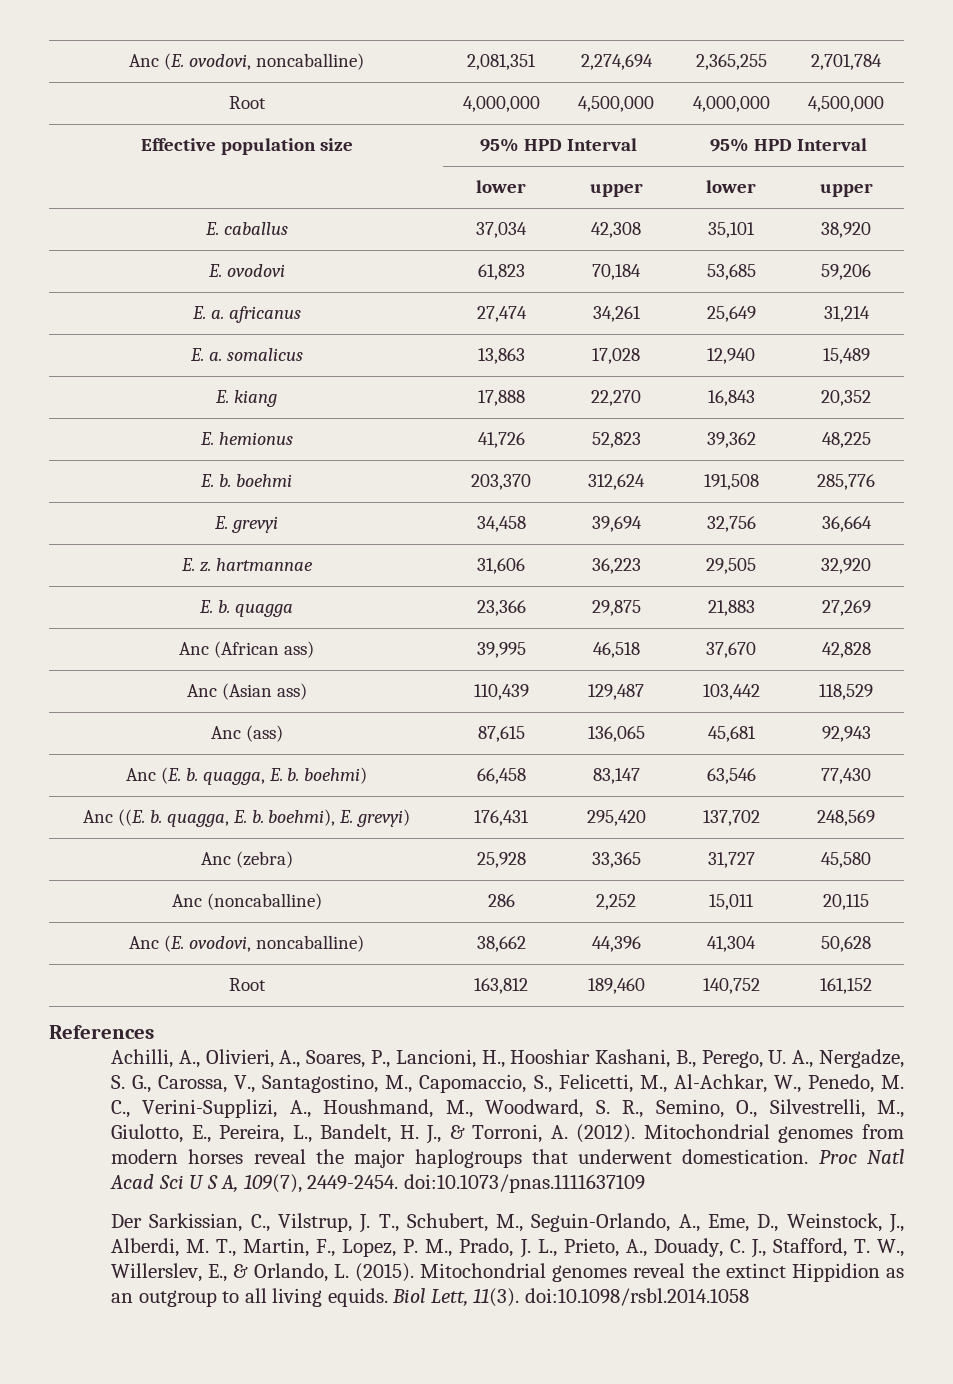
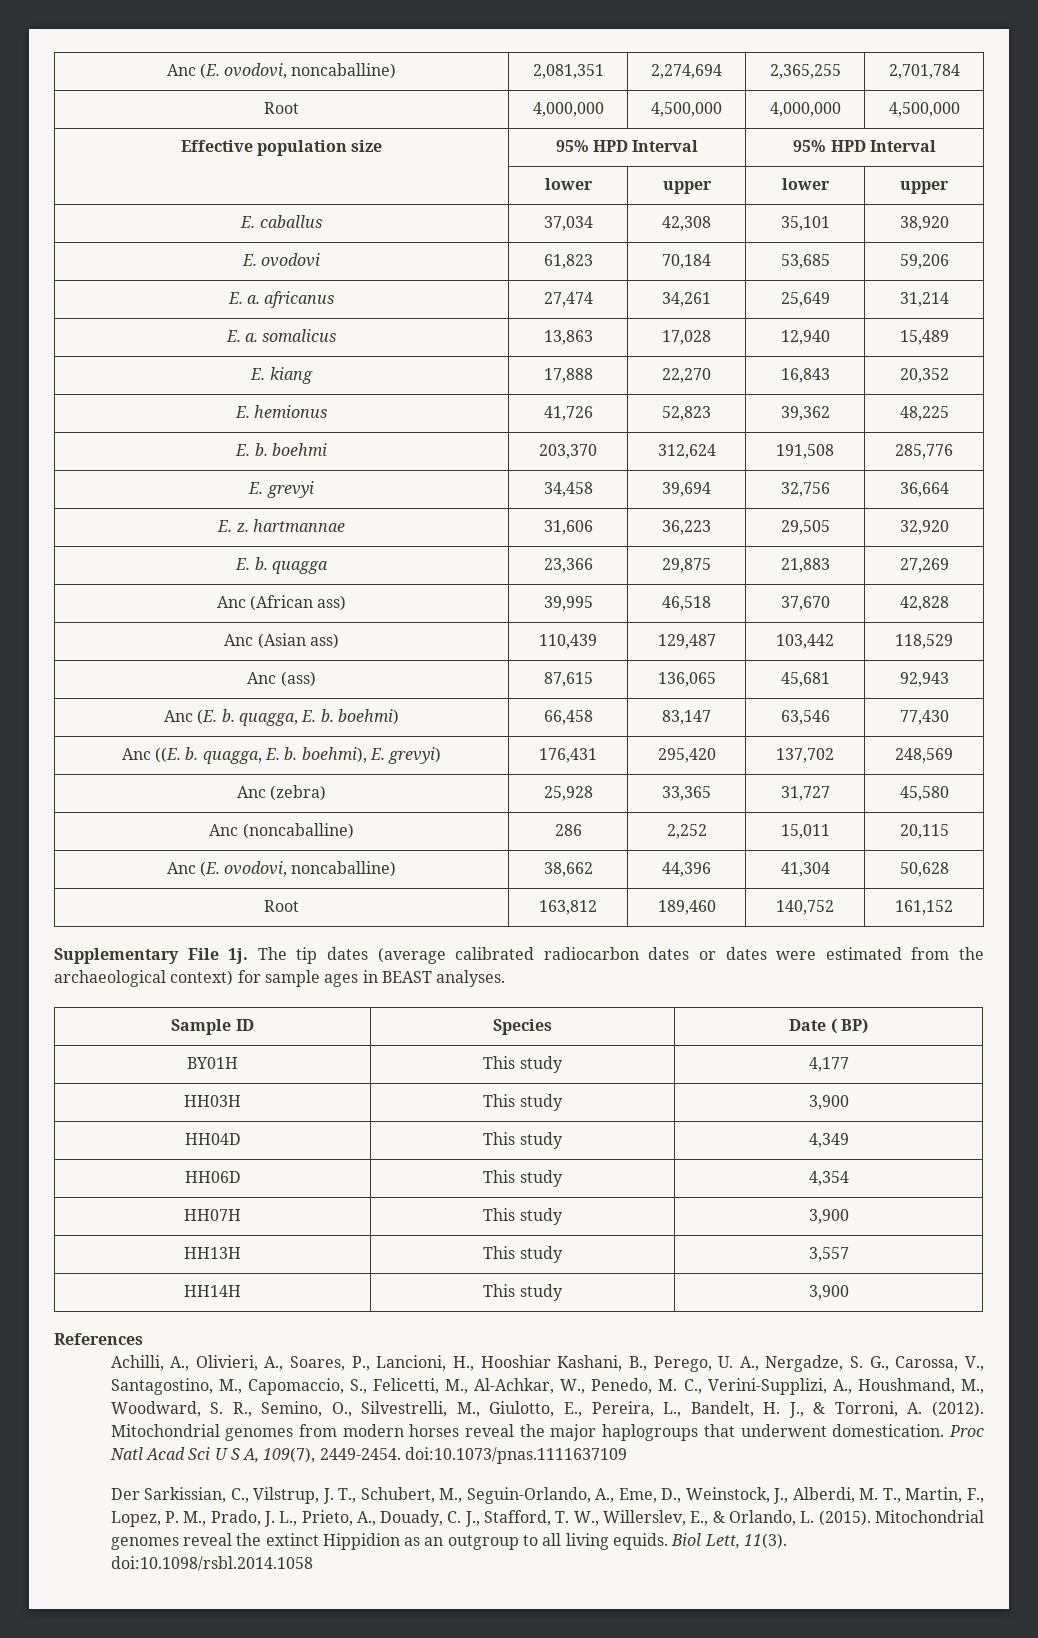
(872, 986) none -> [54,947,985,964] [54,970,506,987] [171,1019,254,1035] [493,1019,552,1035] [789,1018,868,1034] [187,1057,238,1069] [483,1056,563,1073] [808,1057,849,1072] [184,1095,241,1107] [483,1094,563,1111] [808,1095,849,1110] [184,1133,241,1145] [483,1132,563,1149] [808,1133,849,1148] [184,1171,241,1183] [483,1170,563,1187] [808,1171,849,1186] [184,1209,241,1221] [483,1208,563,1225] [808,1209,849,1224] [184,1247,241,1259] [483,1246,563,1263] [808,1247,849,1262] [184,1285,241,1297] [483,1284,563,1301] [808,1285,849,1300] // Supplementary File 1j. The tip dates (average calibrated radiocarbon dates or dates were estimated from the archaeological context) for sample ages in BEAST analyses. // Sample ID | Species | Date ( BP) // BY01H | This study | 4,177 // HH03H | This study | 3,900 // HH04D | This study | 4,349 // HH06D | This study | 4,354 // HH07H | This study | 3,900 // HH13H | This study | 3,557 // HH14H | This study | 3,900

